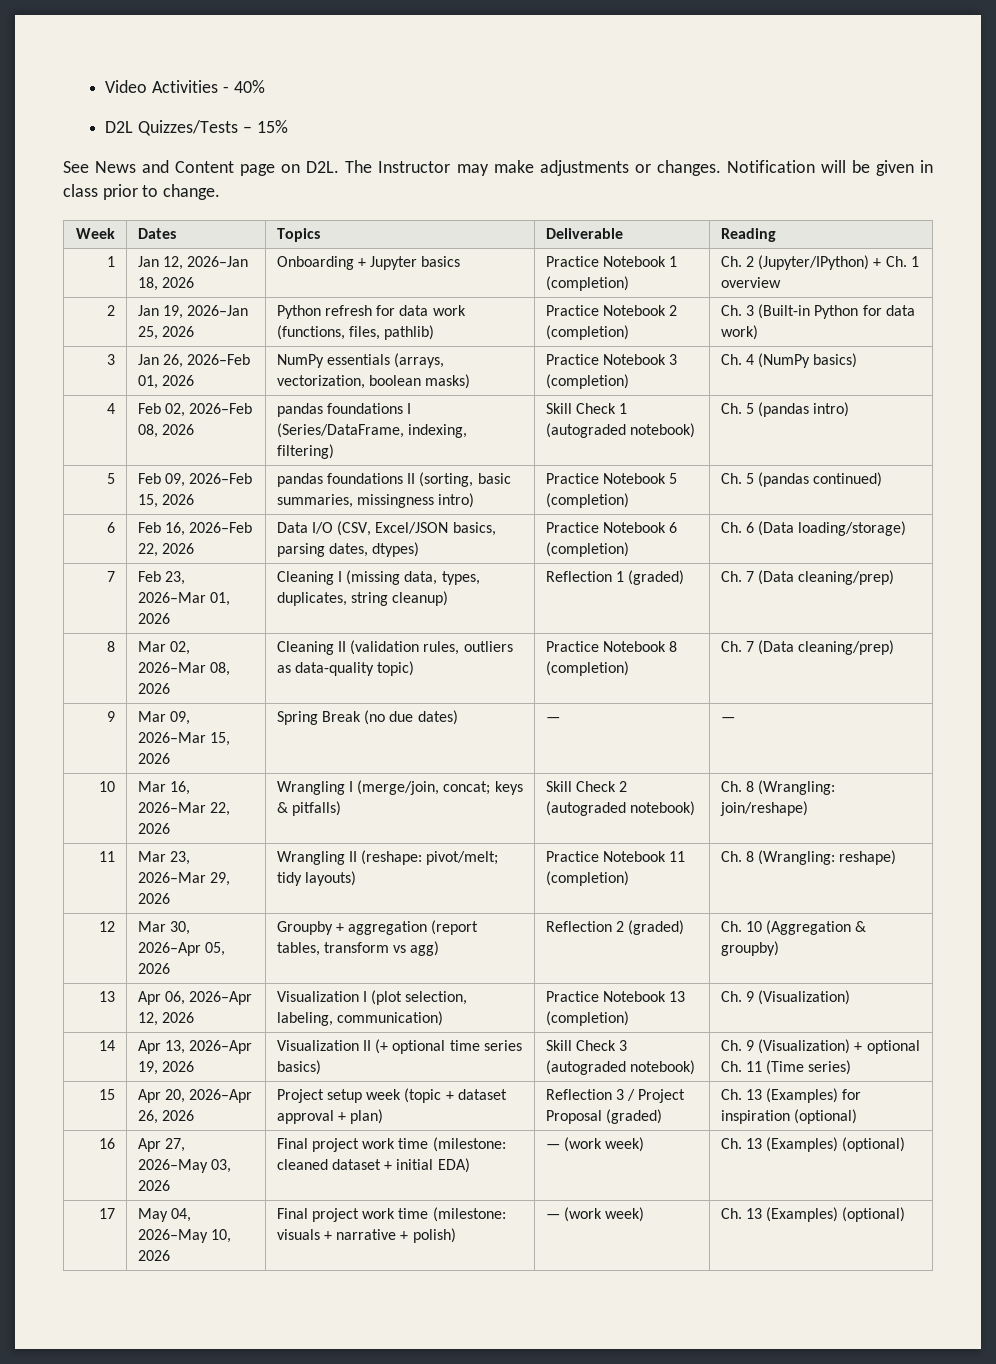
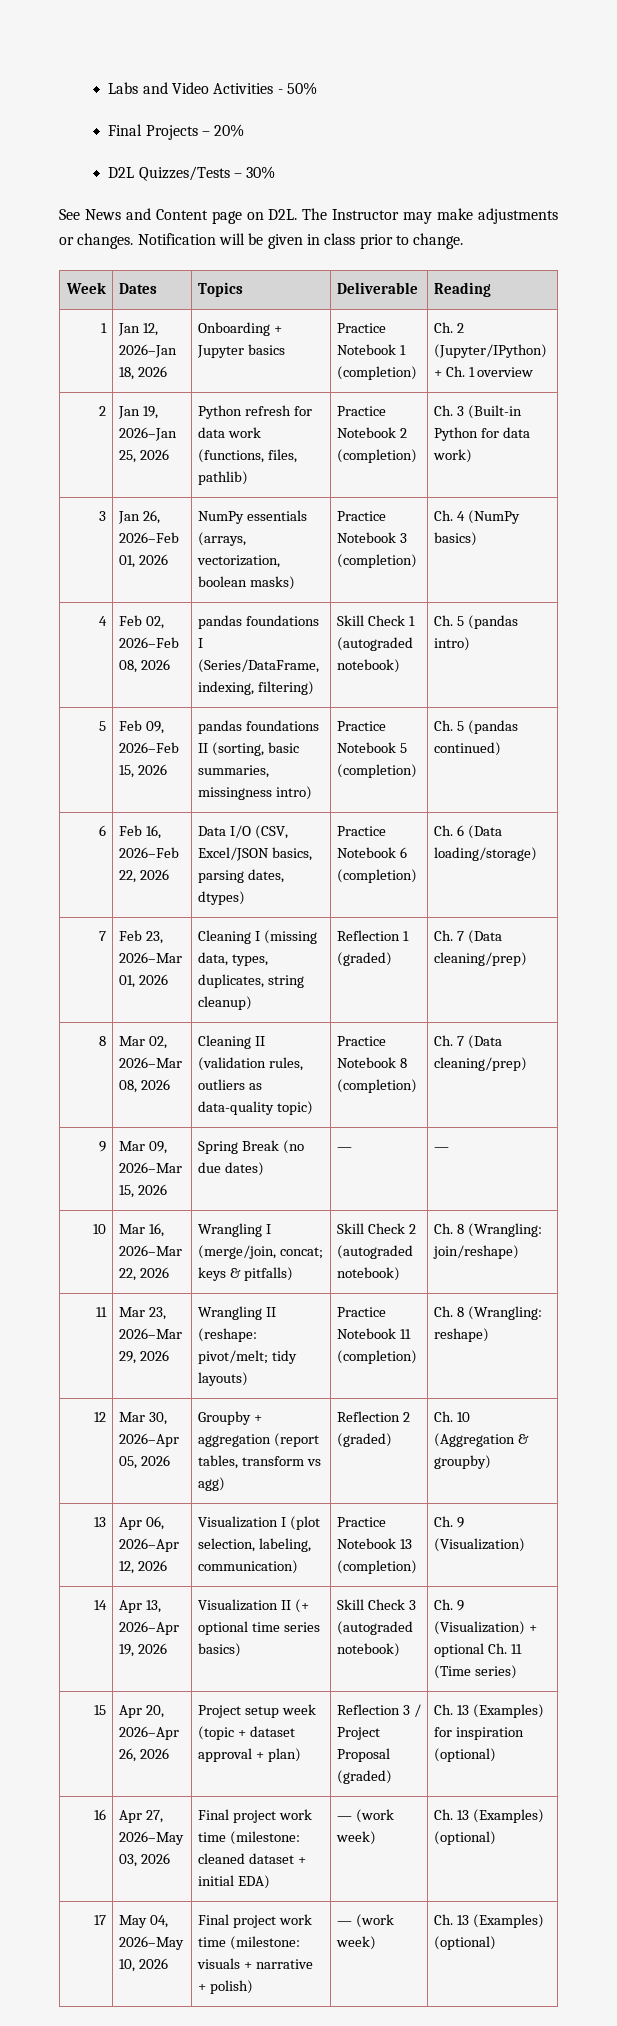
(105, 86) none -> [108,82,168,94] Labs and
[233,80,265,93] 40% -> [286,82,317,95] [108,124,245,140] 50% // Final Projects – 20%
[256,120,288,133] 15% -> [246,166,276,179] 30%

